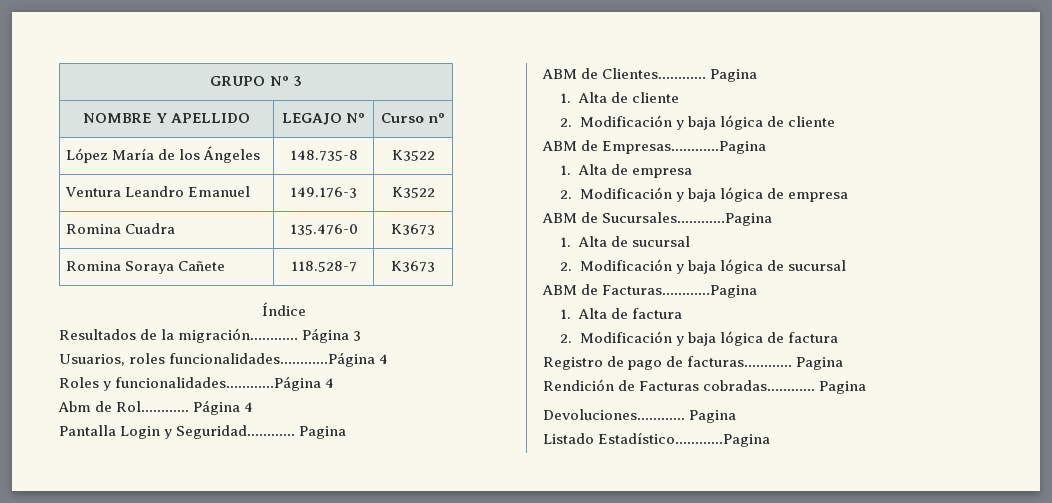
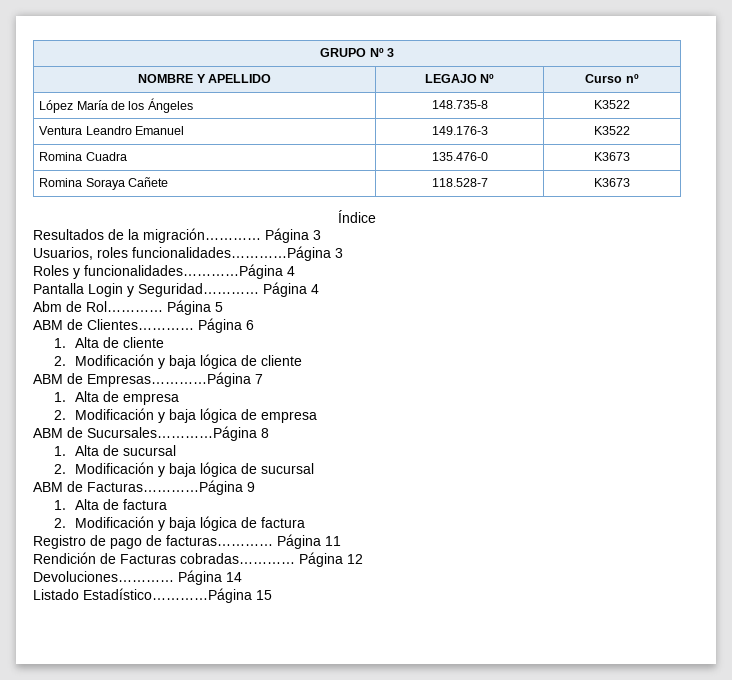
[379,354,389,364] 4 -> [335,248,343,258] 3
[58,400,254,415] [59,425,347,439] Abm de Rol………… Página 4 // Pantalla Login y Seguridad………… Pagina -> [33,282,319,297] [33,300,223,315] Pantalla Login y Seguridad………… Página 4 // Abm de Rol………… Página 5
[710,69,758,82] Pagina -> [198,318,254,333] Página 6
[602,141,767,154] Empresas…………Pagina -> [87,372,263,387] Empresas…………Página 7
[602,212,773,226] Sucursales…………Pagina -> [87,426,269,441] Sucursales…………Página 8
[602,285,758,298] Facturas…………Pagina -> [87,480,255,495] Facturas…………Página 9
[796,357,844,370] Pagina -> [277,534,341,549] Página 11
[819,381,867,394] Pagina -> [299,552,363,567] Página 12
[689,410,737,423] Pagina -> [178,570,242,585] Página 14
[598,432,771,447] Estadístico…………Pagina -> [83,588,272,603] Estadístico…………Página 15

